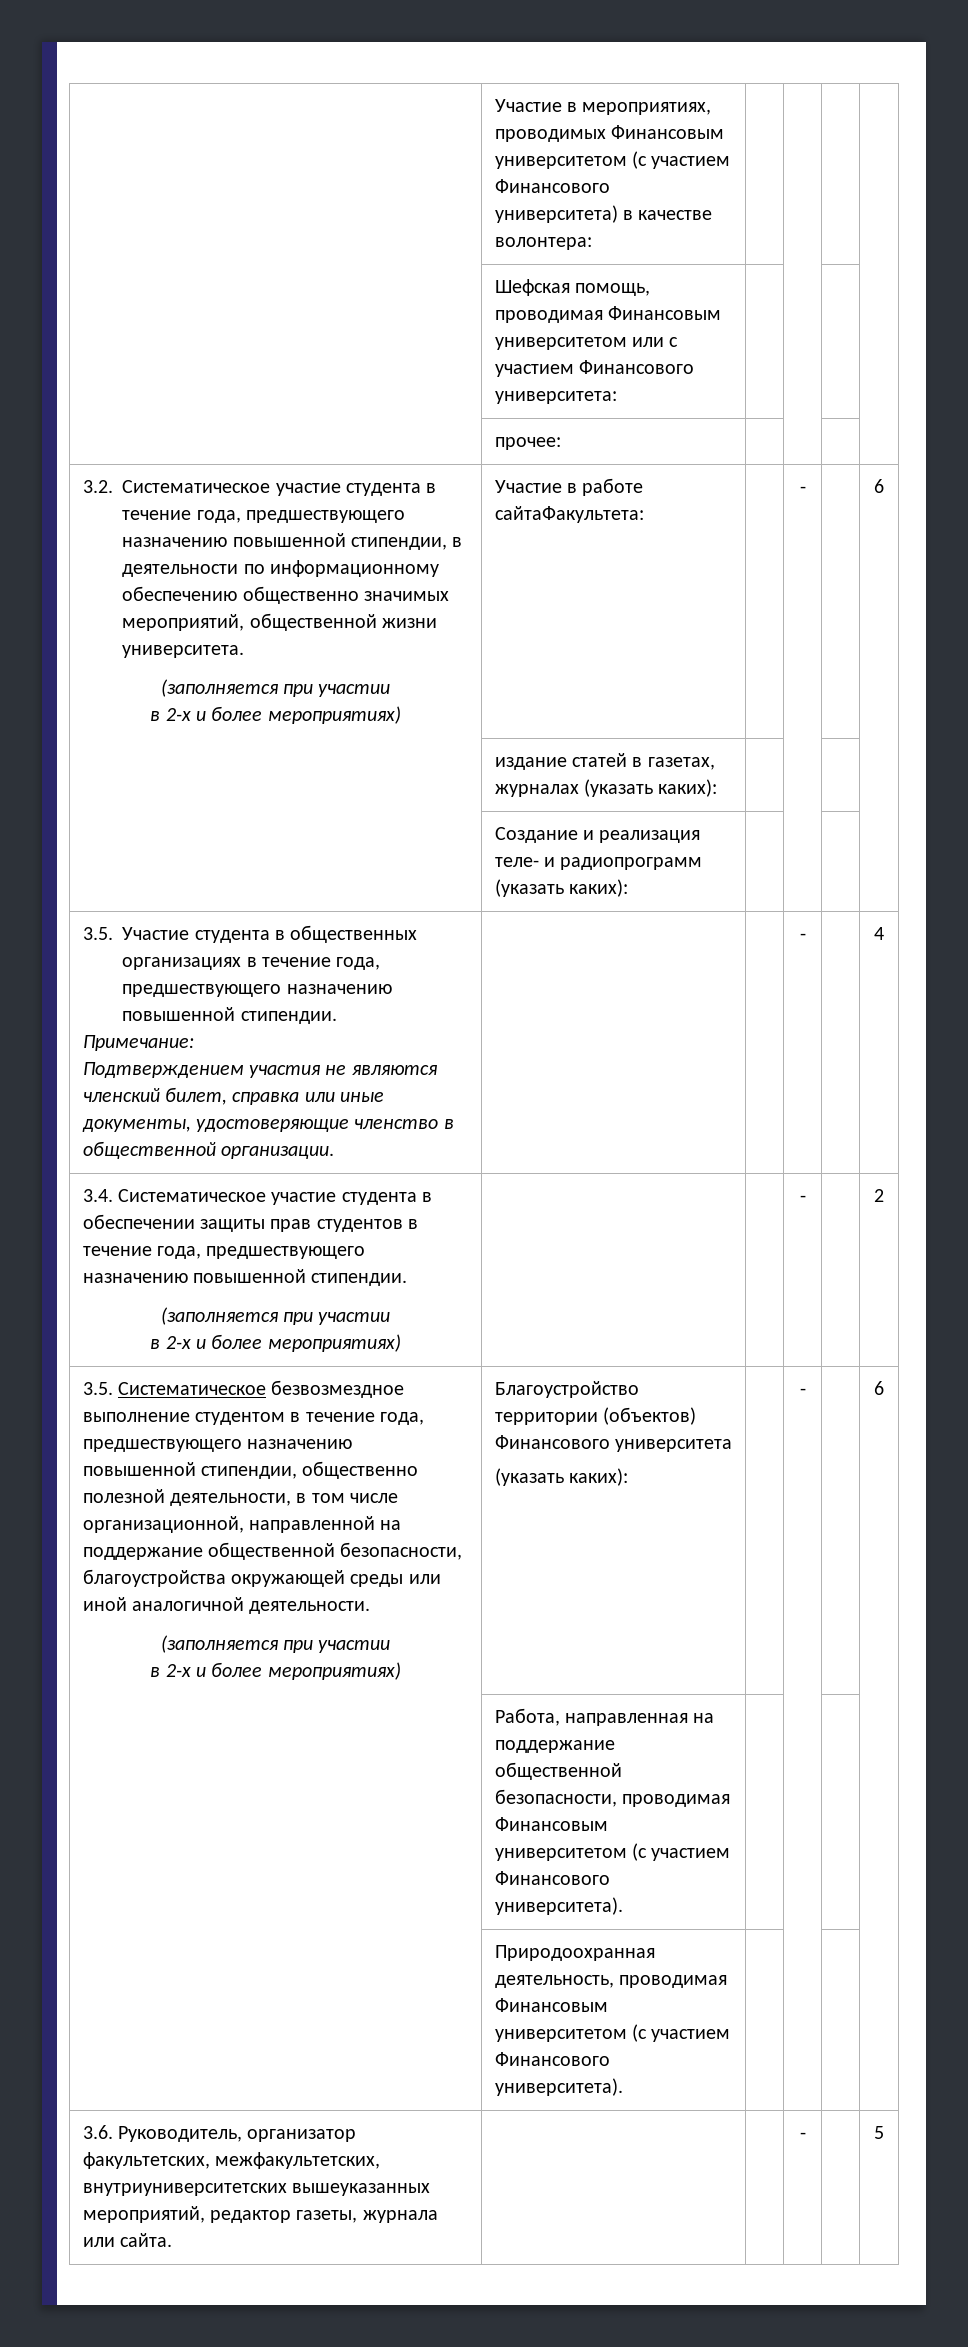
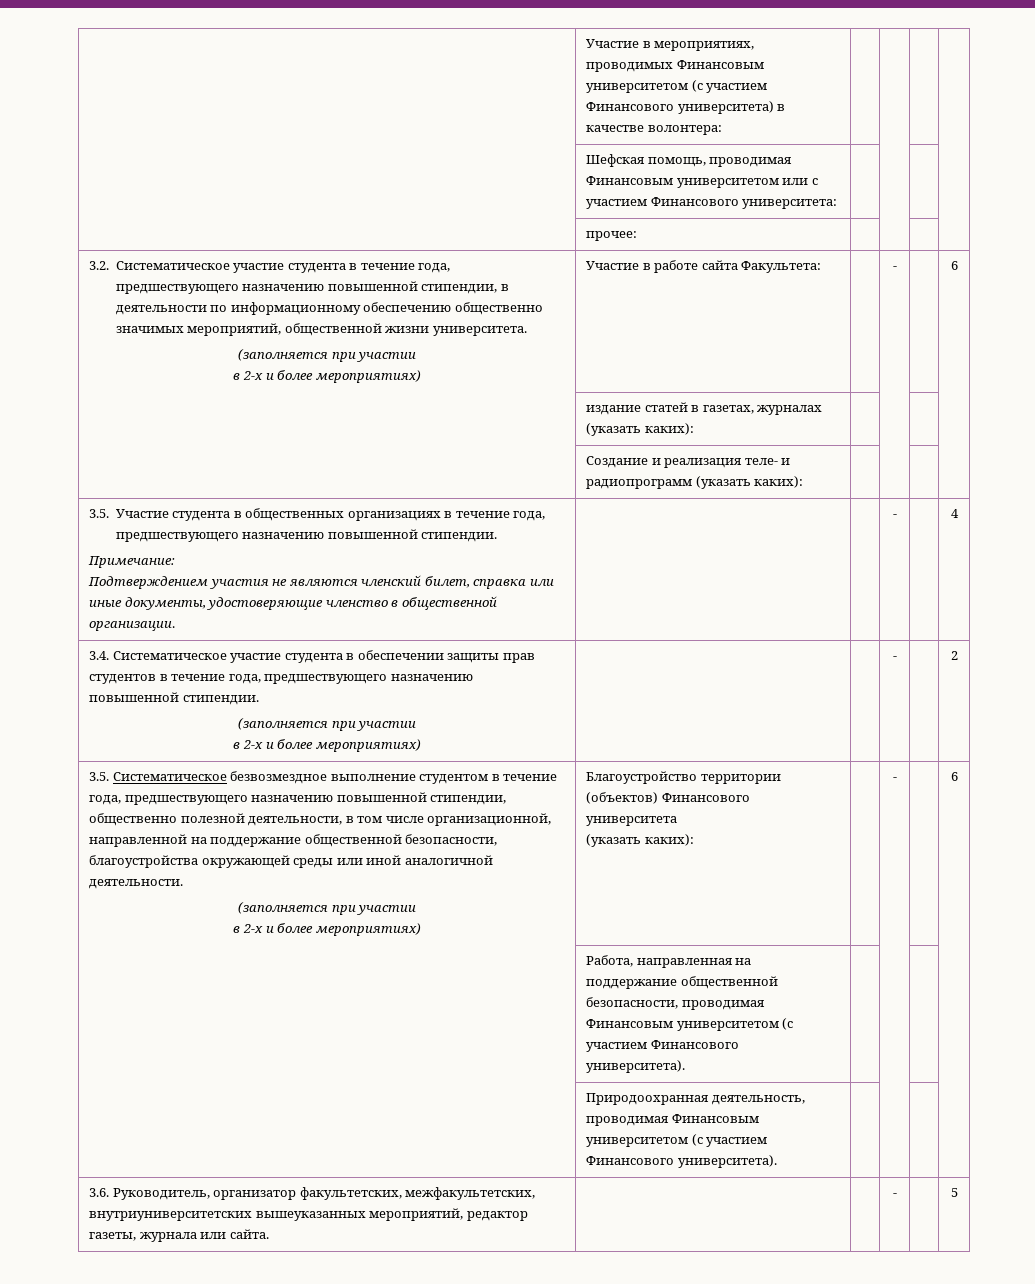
[494,506,644,523] сайтаФакультета: -> [701,260,822,273] сайта Факультета:

